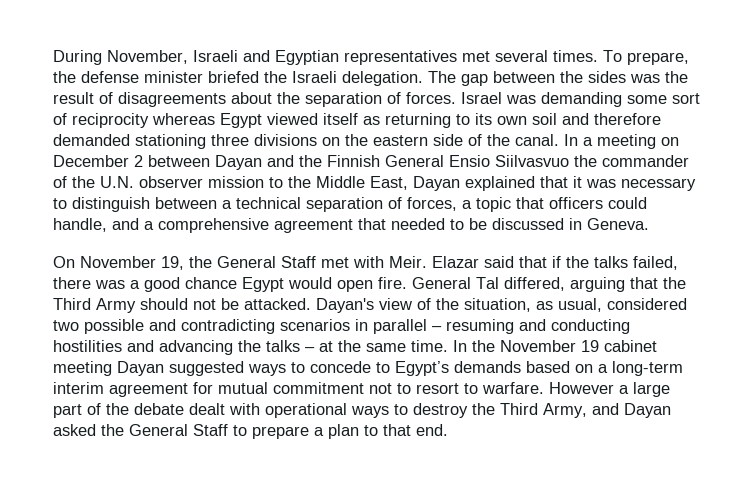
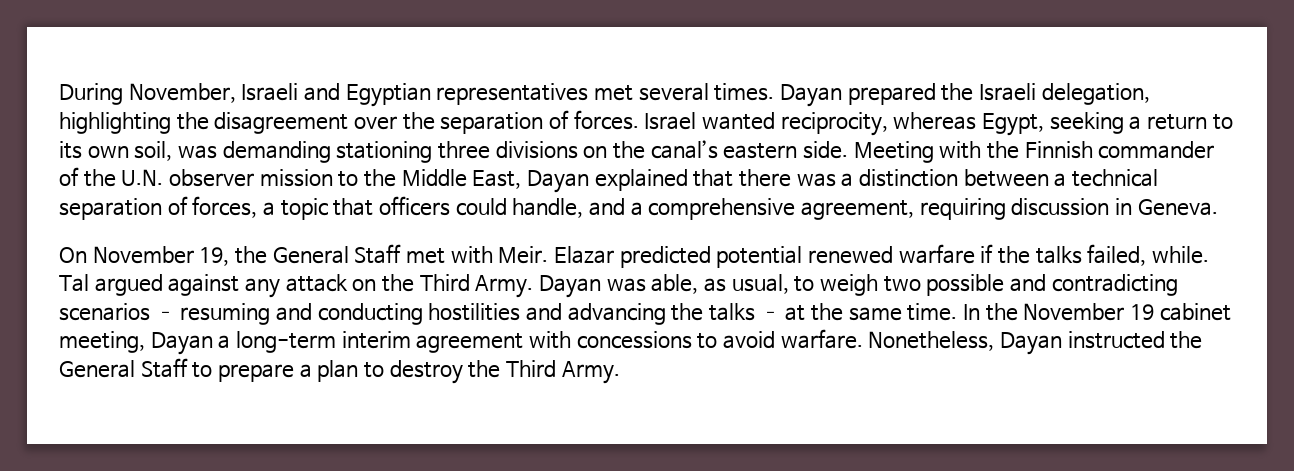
[603,50,689,65] [53,71,688,86] [53,92,272,107] To prepare, the defense minister briefed the Israeli delegation. The gap between the sides was the result of disagreements about -> [779,83,1150,107] [59,112,397,134] Dayan prepared the Israeli delegation, highlighting the disagreement over
[506,92,700,107] [53,113,661,128] [53,134,130,146] was demanding some sort of reciprocity whereas Egypt viewed itself as returning to its own soil and therefore demanded -> [701,112,1233,136] [59,141,331,163] wanted reciprocity, whereas Egypt, seeking a return to its own soil, was demanding
[373,134,679,149] [53,155,597,170] eastern side of the canal. In a meeting on December 2 between Dayan and the Finnish General Ensio Siilvasvuo the -> [650,140,1093,163] canal’s eastern side. Meeting with the Finnish
[573,176,696,191] [53,197,150,212] it was necessary to distinguish -> [738,169,958,187] there was a distinction
[274,218,564,233] agreement that needed to be discussed -> [800,198,1110,220] agreement, requiring discussion
[484,256,678,270] [53,277,686,292] [53,298,687,313] said that if the talks failed, there was a good chance Egypt would open fire. General Tal differed, arguing that the Third Army should not be attacked. Dayan's view of the situation, as usual, considered -> [619,244,1210,268] [59,274,878,298] predicted potential renewed warfare if the talks failed, while. Tal argued against any attack on the Third Army. Dayan was able, as usual, to weigh
[355,319,427,334] in parallel -> (150, 312) none
[53,361,683,376] [53,382,670,397] [53,403,671,418] [53,424,96,436] meeting Dayan suggested ways to concede to Egypt’s demands based on a long-term interim agreement for mutual commitment not to resort to warfare. However a large part of the debate dealt with operational ways to destroy the Third Army, and Dayan asked -> [59,329,1165,355] meeting, Dayan a long-term interim agreement with concessions to avoid warfare. Nonetheless, Dayan instructed
[383,424,448,436] that end. -> [389,360,620,384] destroy the Third Army.

